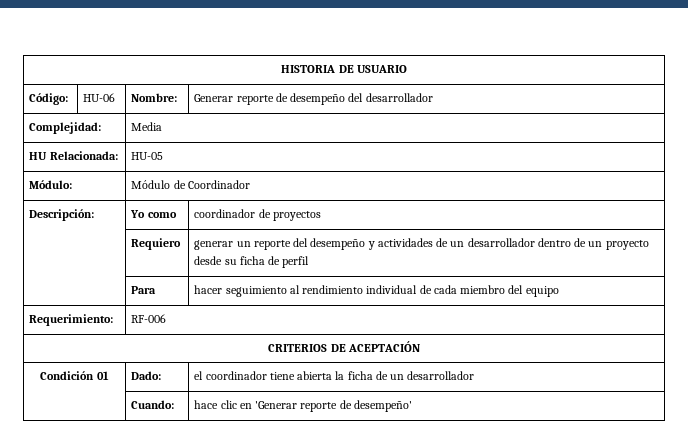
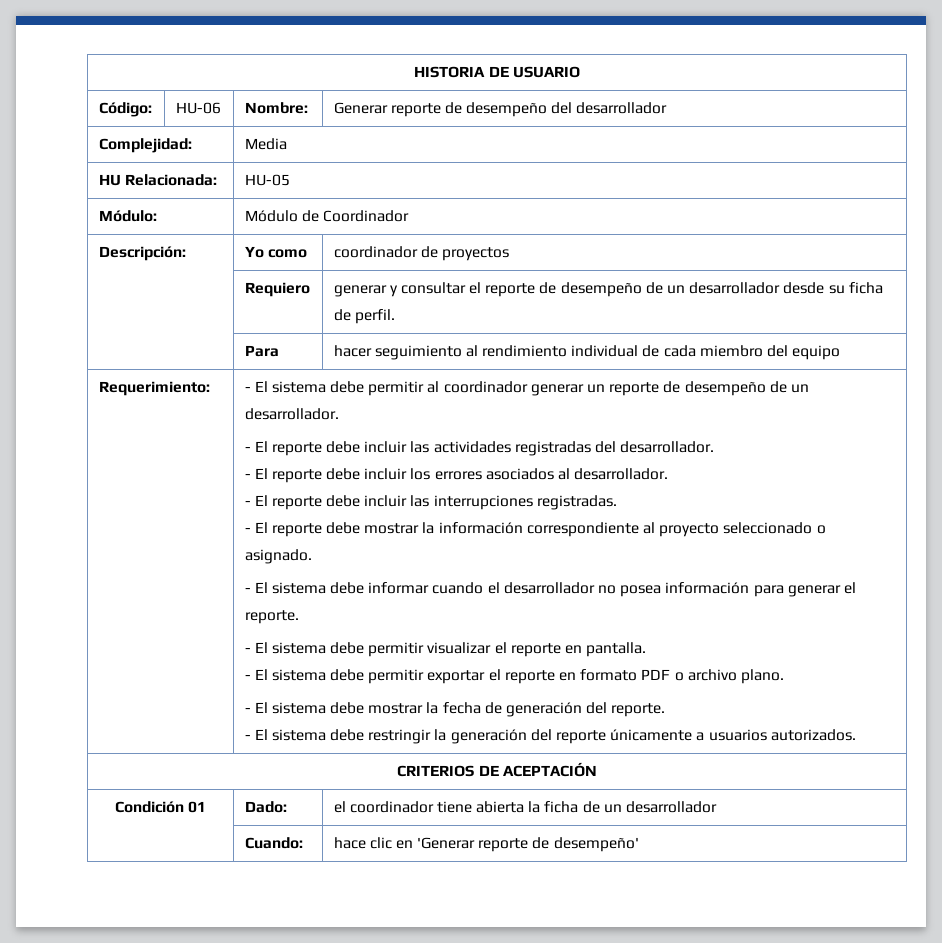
[236,238,649,250] un reporte del desempeño y actividades de un desarrollador dentro de un proyecto -> [389,282,781,297] y consultar el reporte de desempeño de un desarrollador
[282,256,310,268] perfil -> [354,309,395,324] perfil.
[131,314,167,323] RF-006 -> [244,381,809,396] [244,408,339,420] [244,441,715,456] [244,468,669,483] [244,495,617,510] [244,522,826,537] [244,549,312,564] [244,582,856,597] [244,610,299,624] [244,642,647,657] [244,669,784,684] [244,702,666,717] [244,729,856,744] - El sistema debe permitir al coordinador generar un reporte de desempeño de un desarrollador. // - El reporte debe incluir las actividades registradas del desarrollador. // - El reporte debe incluir los errores asociados al desarrollador. // - El reporte debe incluir las interrupciones registradas. // - El reporte debe mostrar la información correspondiente al proyecto seleccionado o asignado. // - El sistema debe informar cuando el desarrollador no posea información para generar el reporte. // - El sistema debe permitir visualizar el reporte en pantalla. // - El sistema debe permitir exportar el reporte en formato PDF o archivo plano. // - El sistema debe mostrar la fecha de generación del reporte. // - El sistema debe restringir la generación del reporte únicamente a usuarios autorizados.

